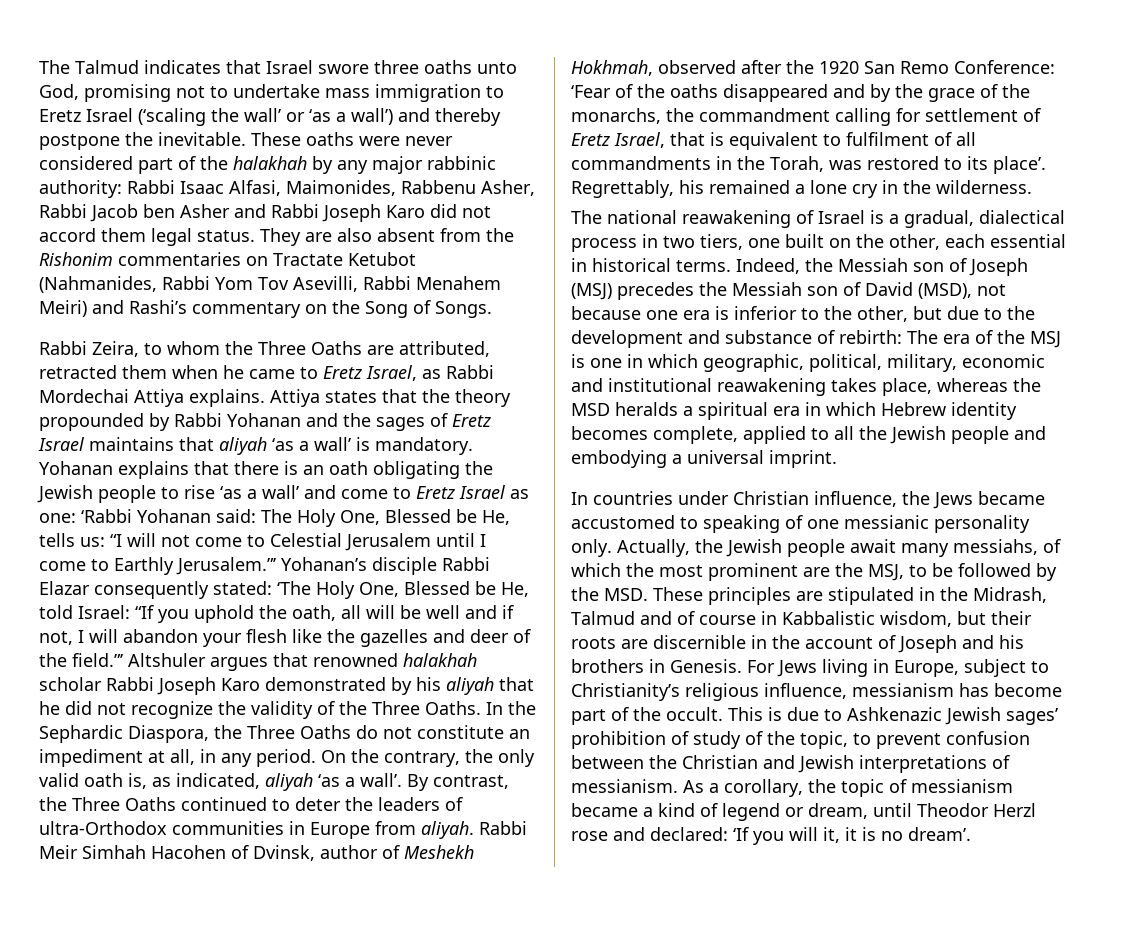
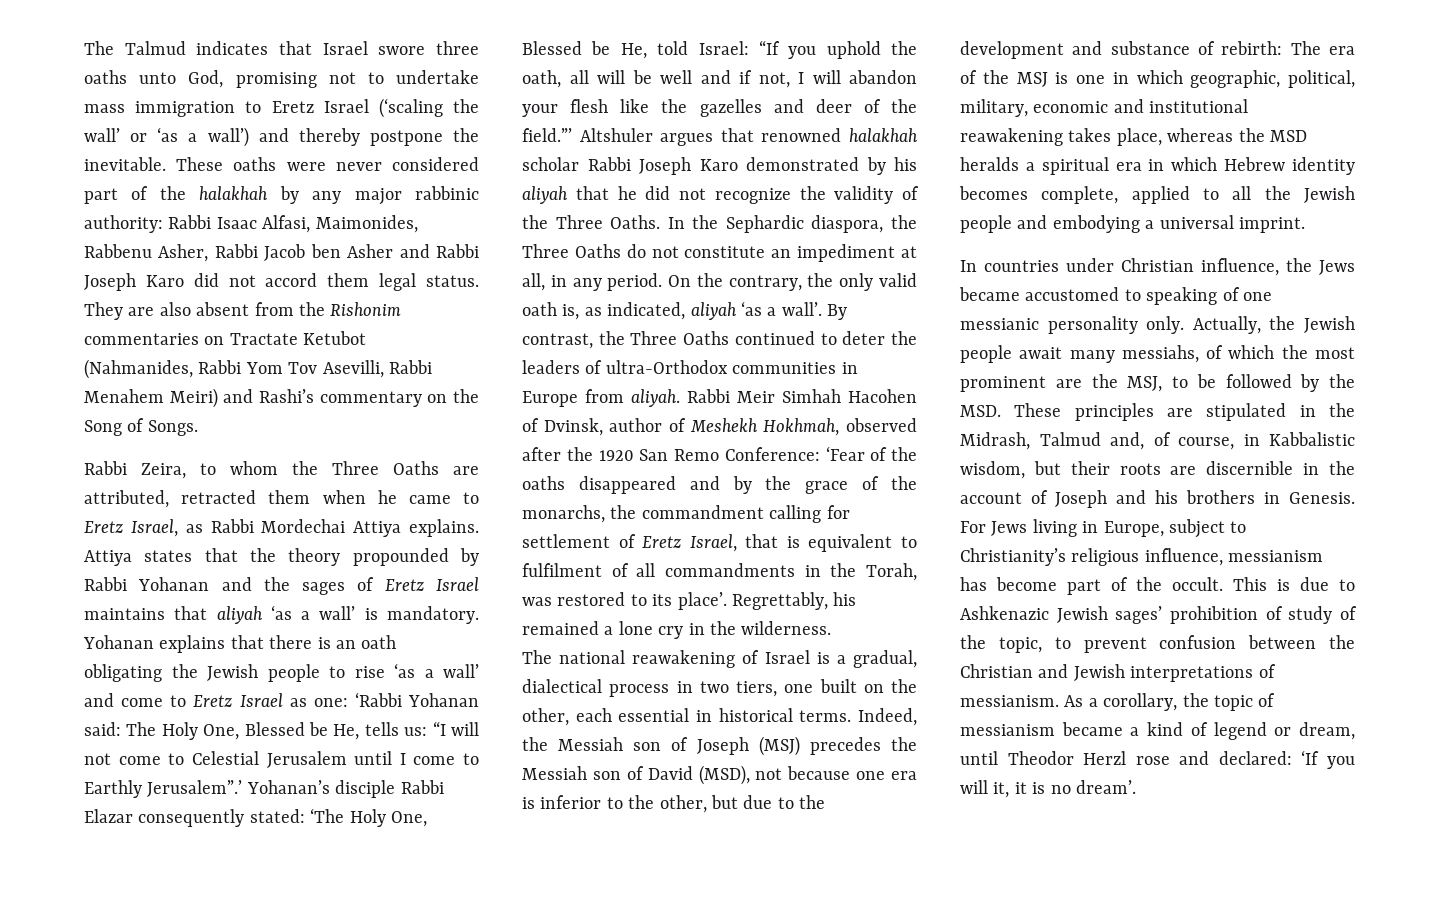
[176,557,276,575] Jerusalem.”’ -> [147,780,243,797] Jerusalem”.’
[128,725,209,743] Diaspora, -> [811,215,884,233] diaspora,
[640,611,756,625] and of course -> [1110,432,1234,450] and, of course,

